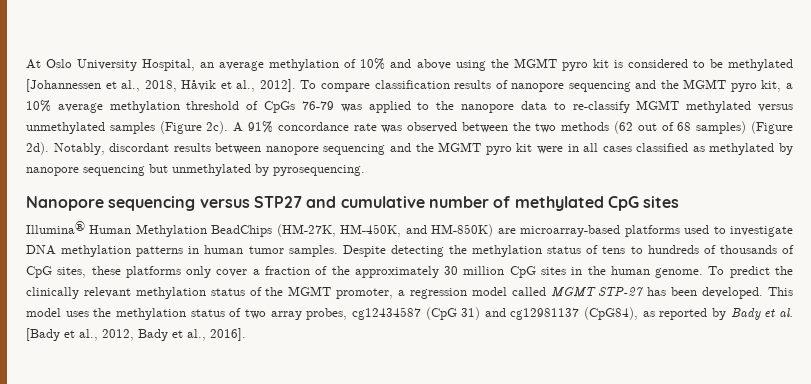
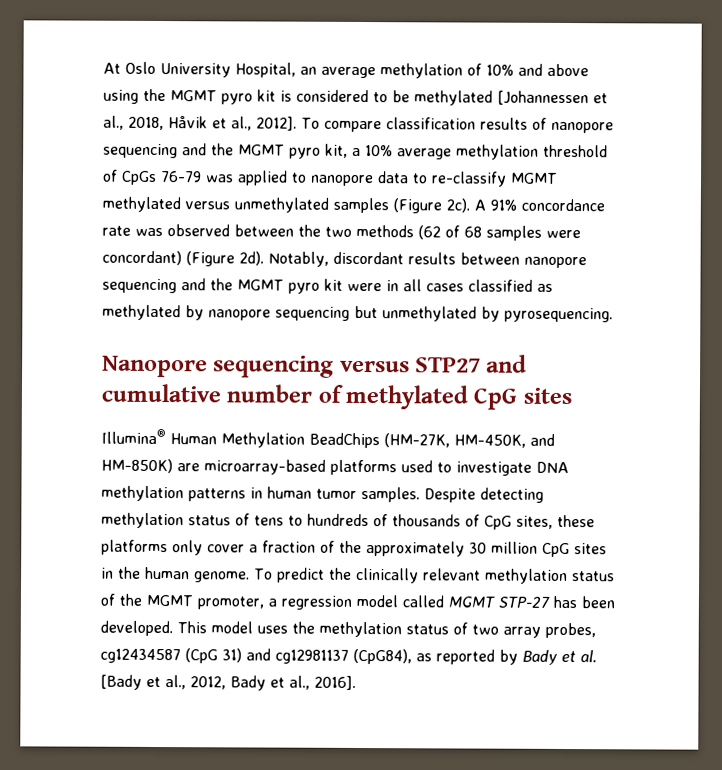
[436,101,455,110] the -> (307, 177) none
[637,123,657,131] out -> (441, 232) none
[696,121,747,134] samples) -> [486,225,581,241] [102,250,182,266] samples were concordant)
[448,245,467,254] the -> (544, 495) none

